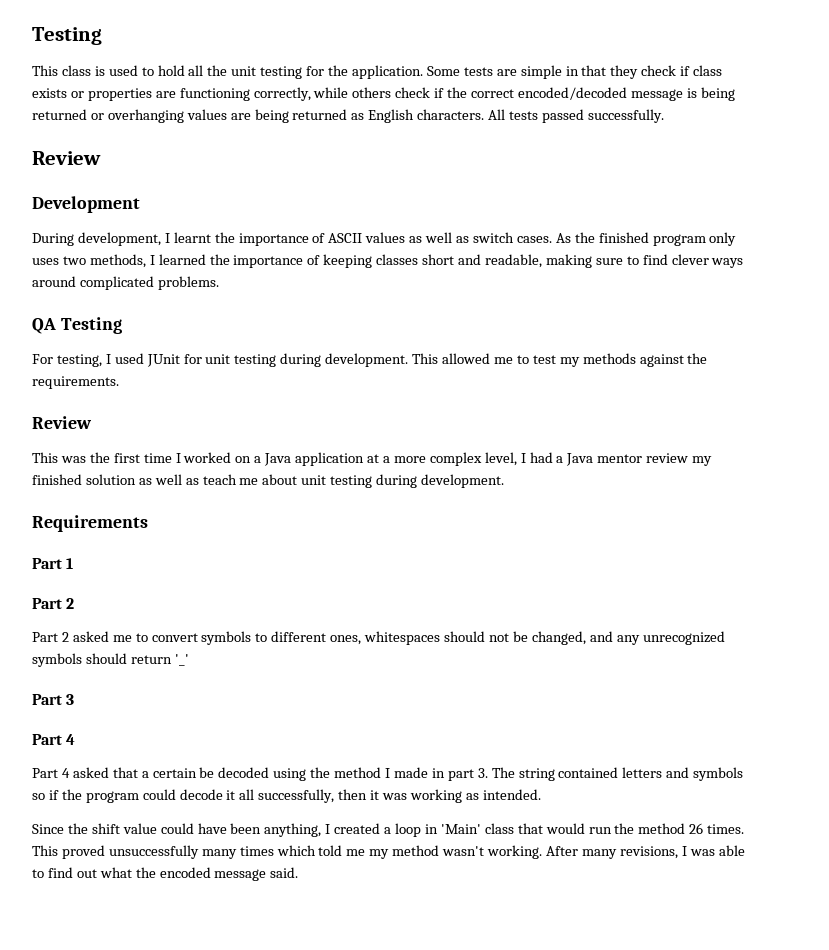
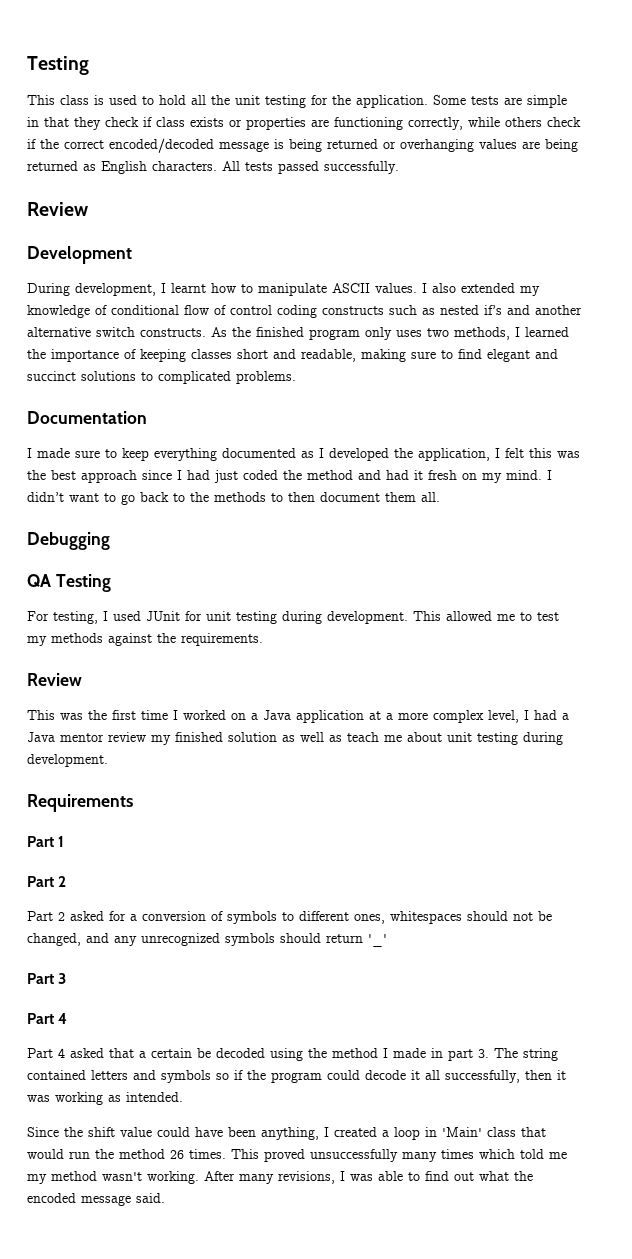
[214,232,552,246] the importance of ASCII values as well as switch cases. -> [211,283,540,296] [27,305,582,318] [27,327,206,337] how to manipulate ASCII values. I also extended my knowledge of conditional flow of control coding constructs such as nested if’s and another alternative switch constructs.
[671,254,744,268] [32,276,219,290] clever ways around complicated problems. -> [487,349,558,362] [27,371,296,384] [27,411,147,424] [27,448,580,461] [27,470,552,483] [27,492,440,505] [27,532,110,550] elegant and succinct solutions to complicated problems. // Documentation // I made sure to keep everything documented as I developed the application, I felt this was the best approach since I had just coded the method and had it fresh on my mind. I didn’t want to go back to the methods to then document them all. // Debugging
[112,633,198,642] me to convert -> [109,911,223,921] for a conversion of

